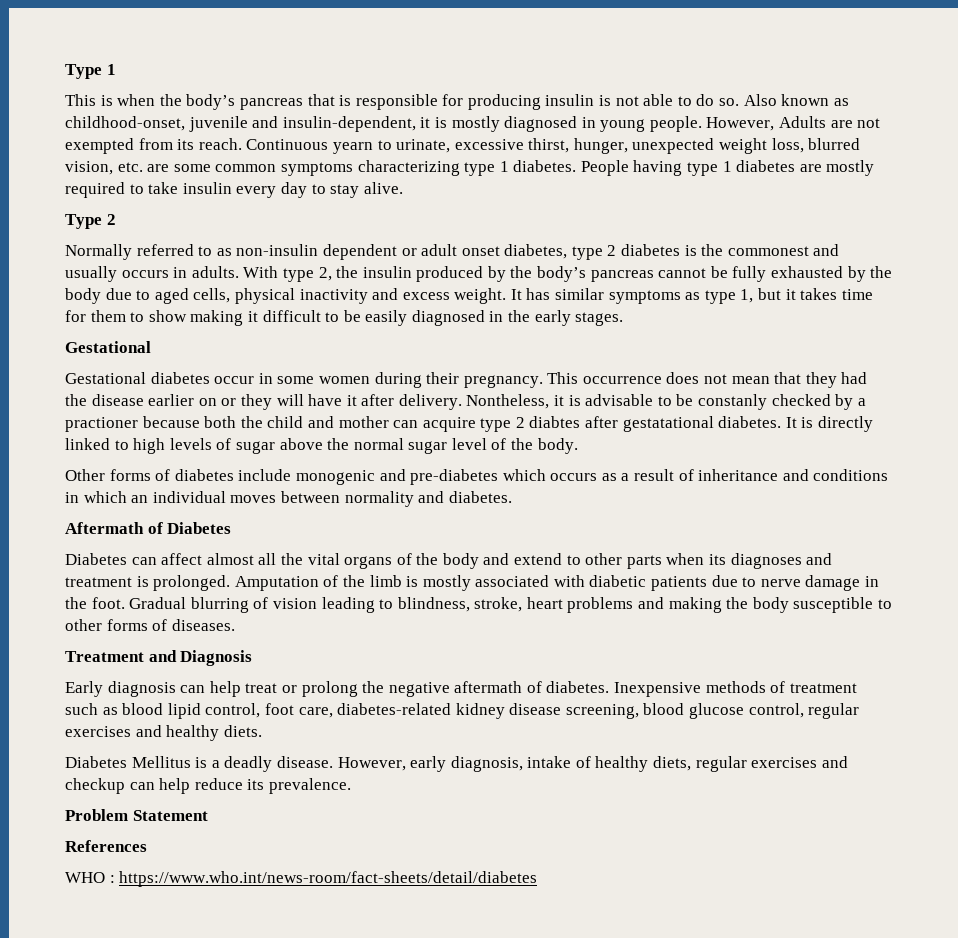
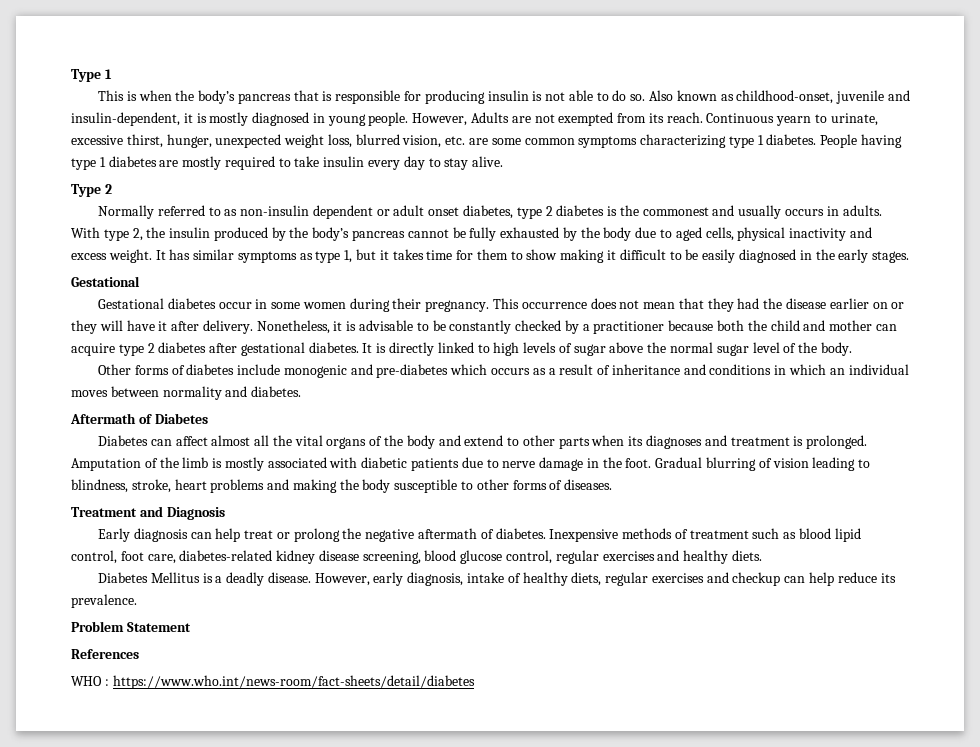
[466,394,550,409] Nontheless, -> [256,320,330,334] Nonetheless,
[698,394,768,410] constanly -> [449,320,512,334] constantly
[65,417,138,432] practioner -> [593,321,665,334] practitioner
[529,416,714,432] diabtes after gestatational -> [158,342,305,356] diabetes after gestational

